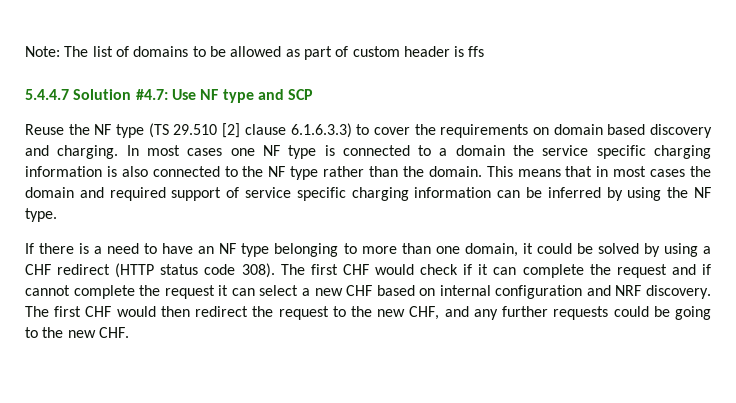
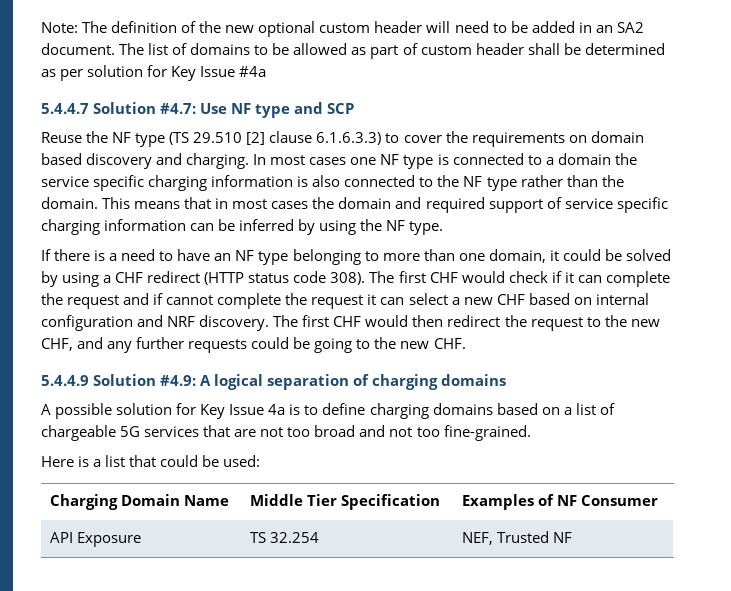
(89, 51) none -> [111,21,644,37] [41,43,145,55] definition of the new optional custom header will need to be added in an SA2 document. The
[454,46,485,57] is ffs -> [527,43,665,55] [41,65,267,81] shall be determined as per solution for Key Issue #4a
(129, 332) none -> [41,374,507,390] [41,403,615,419] [41,425,531,441] [41,455,261,467] [49,494,229,510] [249,494,440,510] [461,494,658,510] [49,532,141,547] [249,532,319,543] [461,531,572,545] // 5.4.4.9 Solution #4.9: A logical separation of charging domains // A possible solution for Key Issue 4a is to define charging domains based on a list of chargeable 5G services that are not too broad and not too fine-grained. // Here is a list that could be used: // Charging Domain Name | Middle Tier Specification | Examples of NF Consumer // API Exposure | TS 32.254 | NEF, Trusted NF

